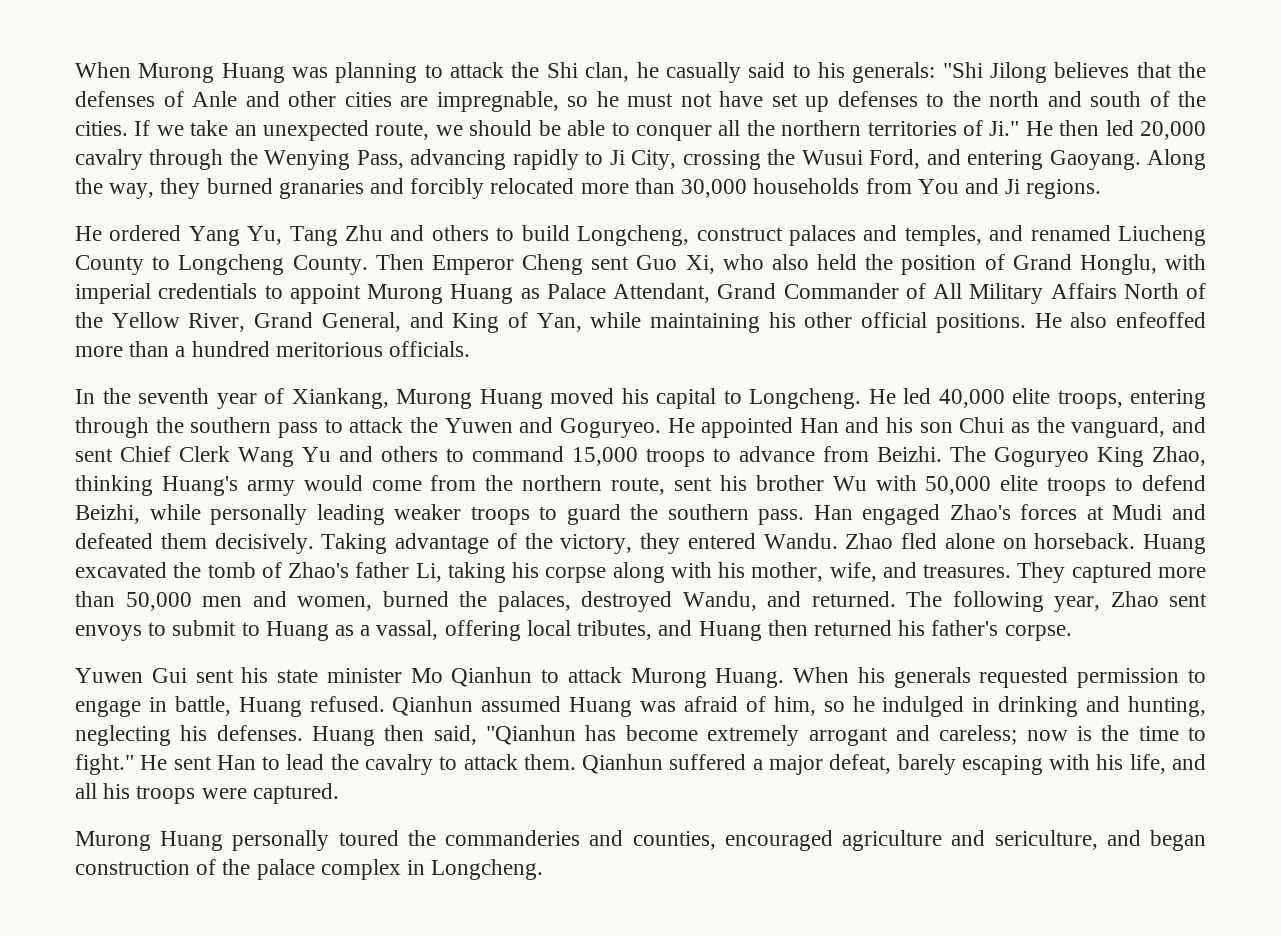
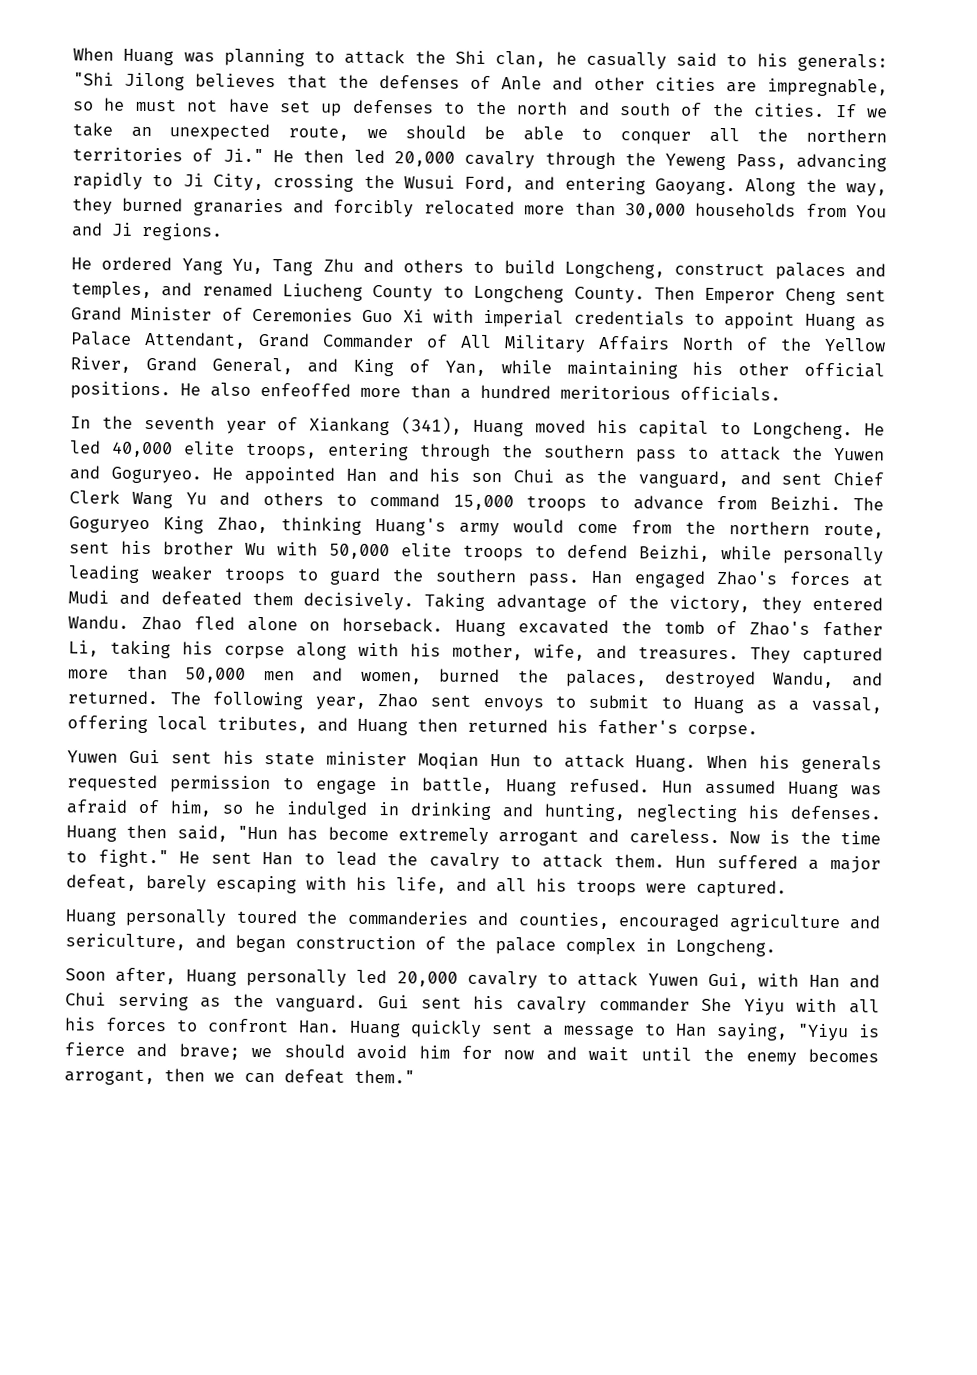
[75,62,215,83] When Murong -> [73,47,114,61] When
[264,150,351,170] Wenying -> [665,153,727,171] Yeweng
[636,254,1157,275] Guo Xi, who also held the position of Grand Honglu, -> [71,306,424,323] Grand Minister of Ceremonies Guo Xi
[367,284,443,304] Murong -> (796, 321) none
[291,388,472,409] Xiankang, Murong -> [309,416,463,436] Xiankang (341),
[410,667,707,688] Mo Qianhun to attack Murong -> [418,752,625,770] Moqian Hun to attack
[392,696,474,716] Qianhun -> [661,780,693,793] Hun
[486,725,577,745] "Qianhun -> [236,825,278,840] "Hun
[939,725,1068,745] careless; now -> [628,829,761,845] careless. Now
[582,754,664,774] Qianhun -> [675,855,707,868] Hun
[75,831,151,851] Murong -> (787, 888) none
(544, 869) none -> [65,967,880,990] [65,992,881,1016] [64,1017,880,1042] [64,1042,880,1066] [64,1068,415,1086] // Soon after, Huang personally led 20,000 cavalry to attack Yuwen Gui, with Han and Chui serving as the vanguard. Gui sent his cavalry commander She Yiyu with all his forces to confront Han. Huang quickly sent a message to Han saying, "Yiyu is fierce and brave; we should avoid him for now and wait until the enemy becomes arrogant, then we can defeat them."

